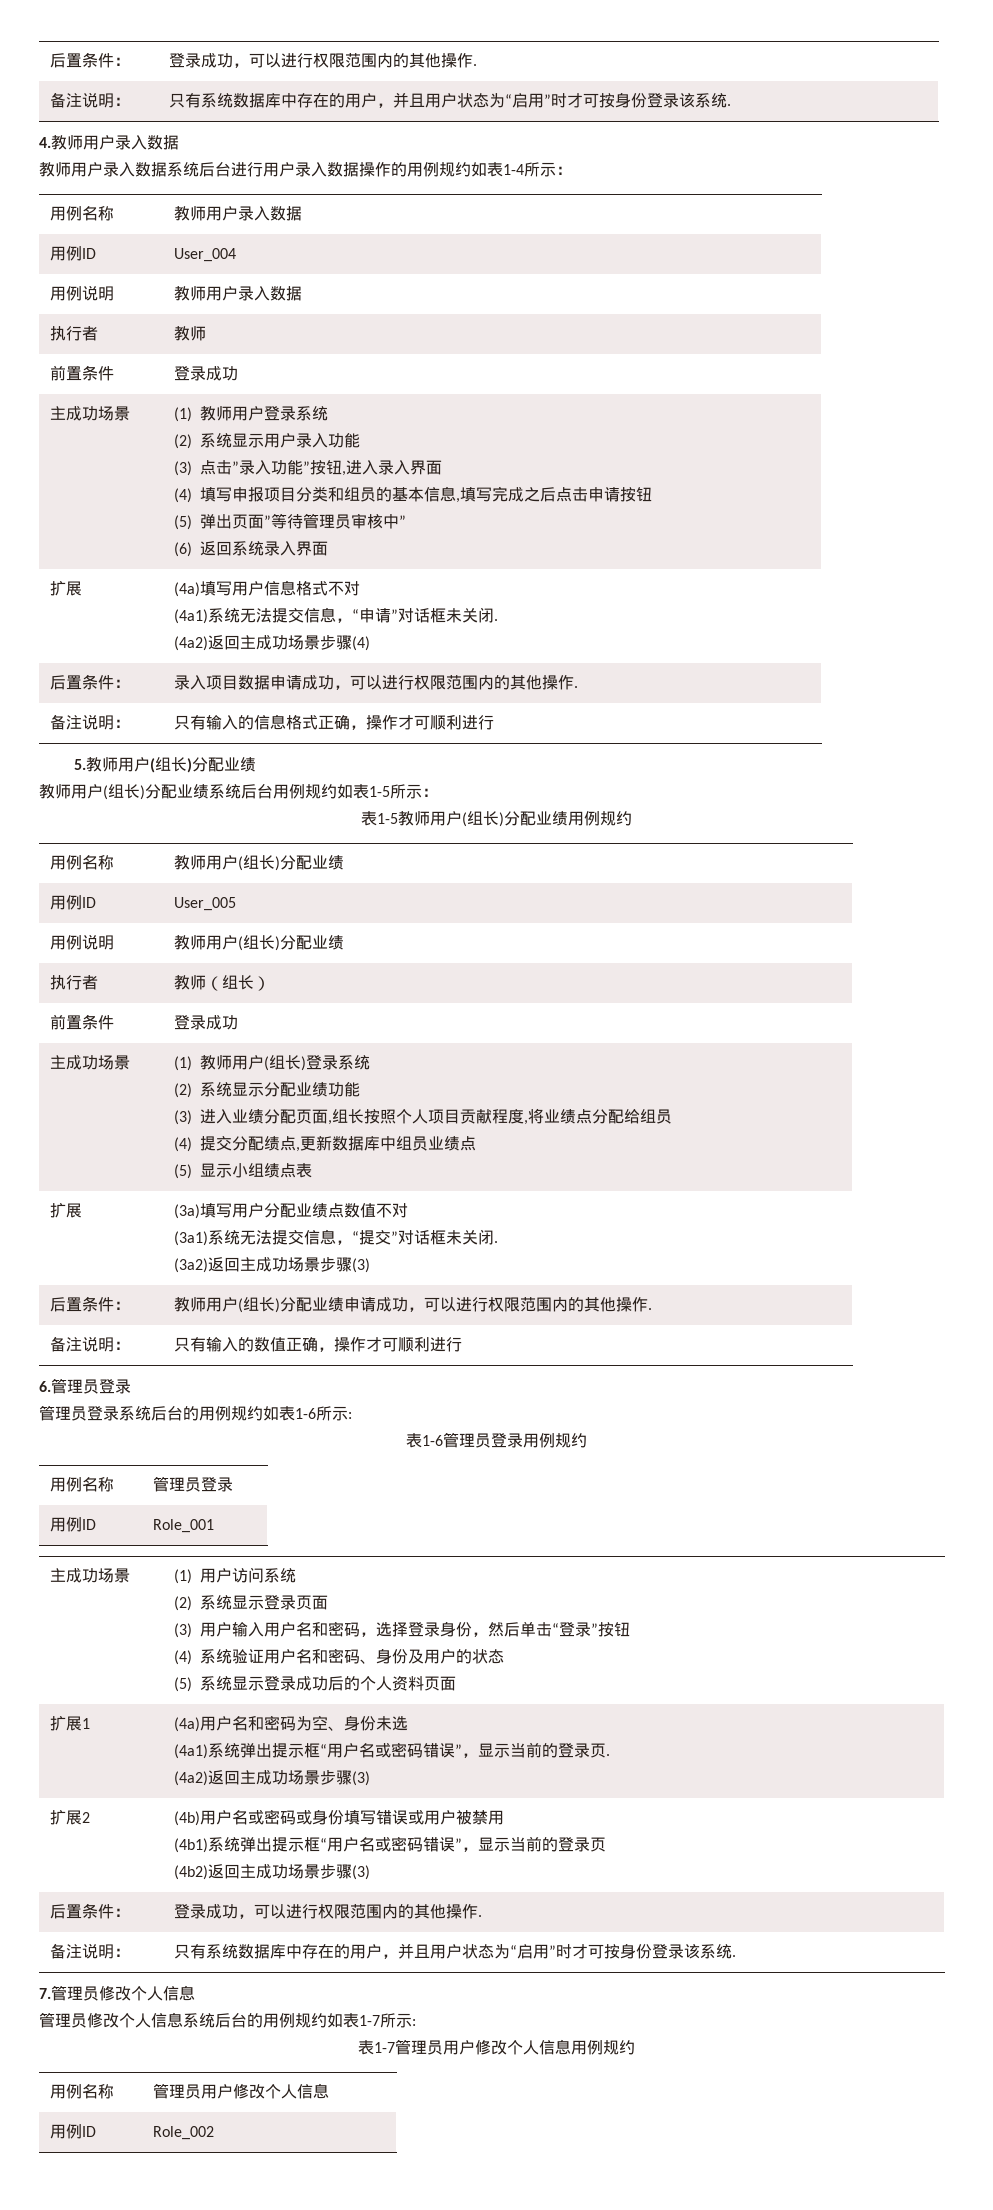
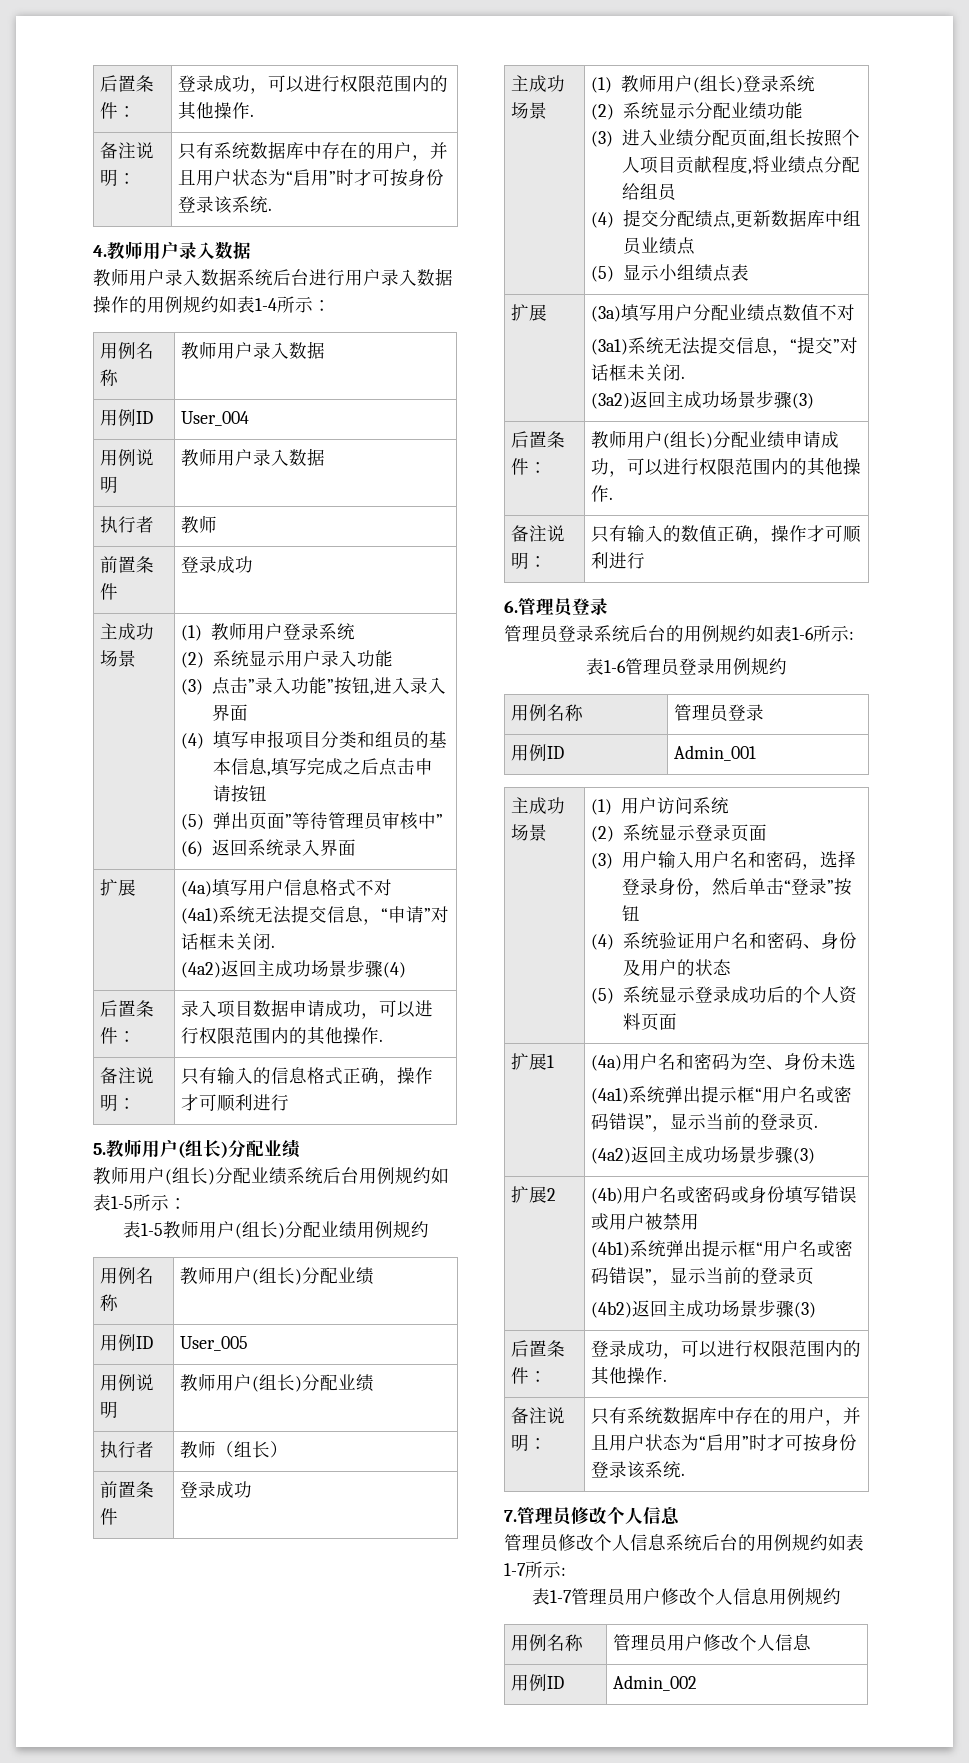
[152,1519,214,1533] Role_001 -> [674,745,757,761] Admin_001
[152,2126,214,2140] Role_002 -> [613,1675,698,1691] Admin_002

